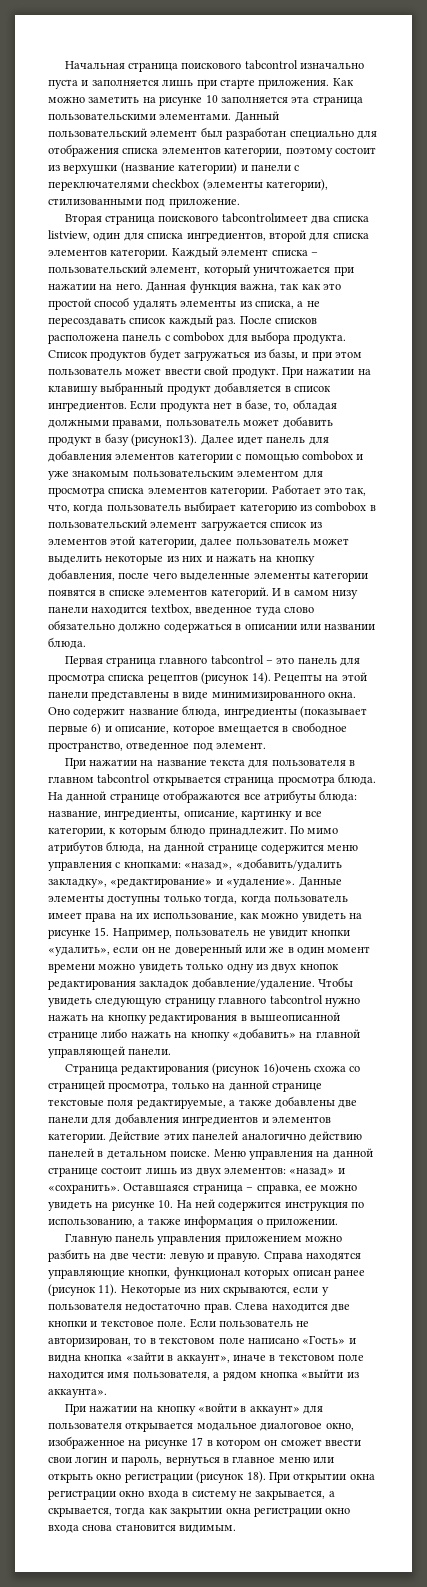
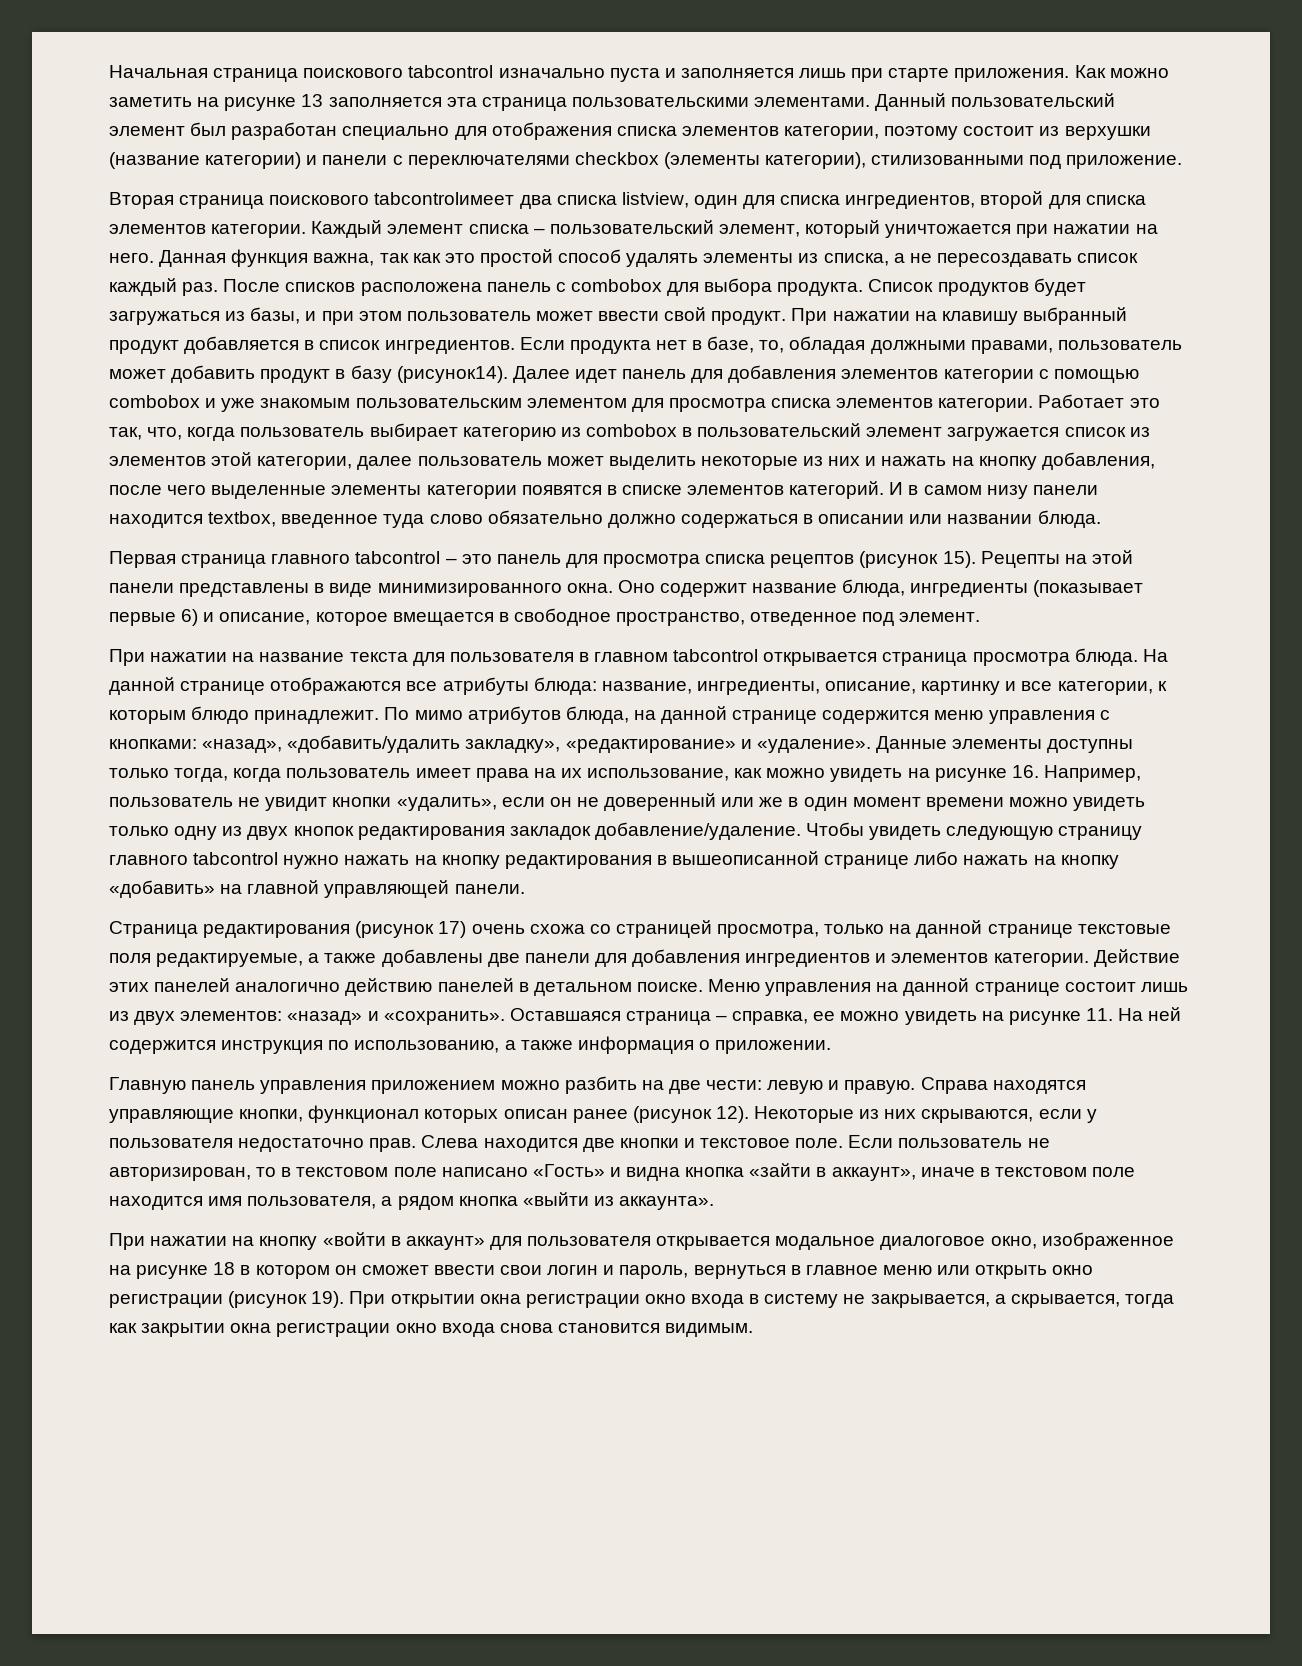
[205,95,218,103] 10 -> [301,94,324,107] 13
[131,434,198,446] (рисунок13). -> [396,366,508,383] (рисунок14).
[251,672,271,684] 14). -> [942,551,976,568] 15).
[94,927,110,936] 15. -> [1011,765,1039,778] 16.
[262,1063,311,1075] 16)очень -> [438,921,525,938] 17) очень
[158,1200,174,1208] 10. -> [1085,1008,1113,1021] 11.
[98,1284,118,1296] 11). -> [715,1106,749,1123] 12).
[191,1437,204,1446] 17 -> [213,1262,236,1275] 18
[246,1471,266,1483] 18). -> [311,1291,345,1308] 19).

